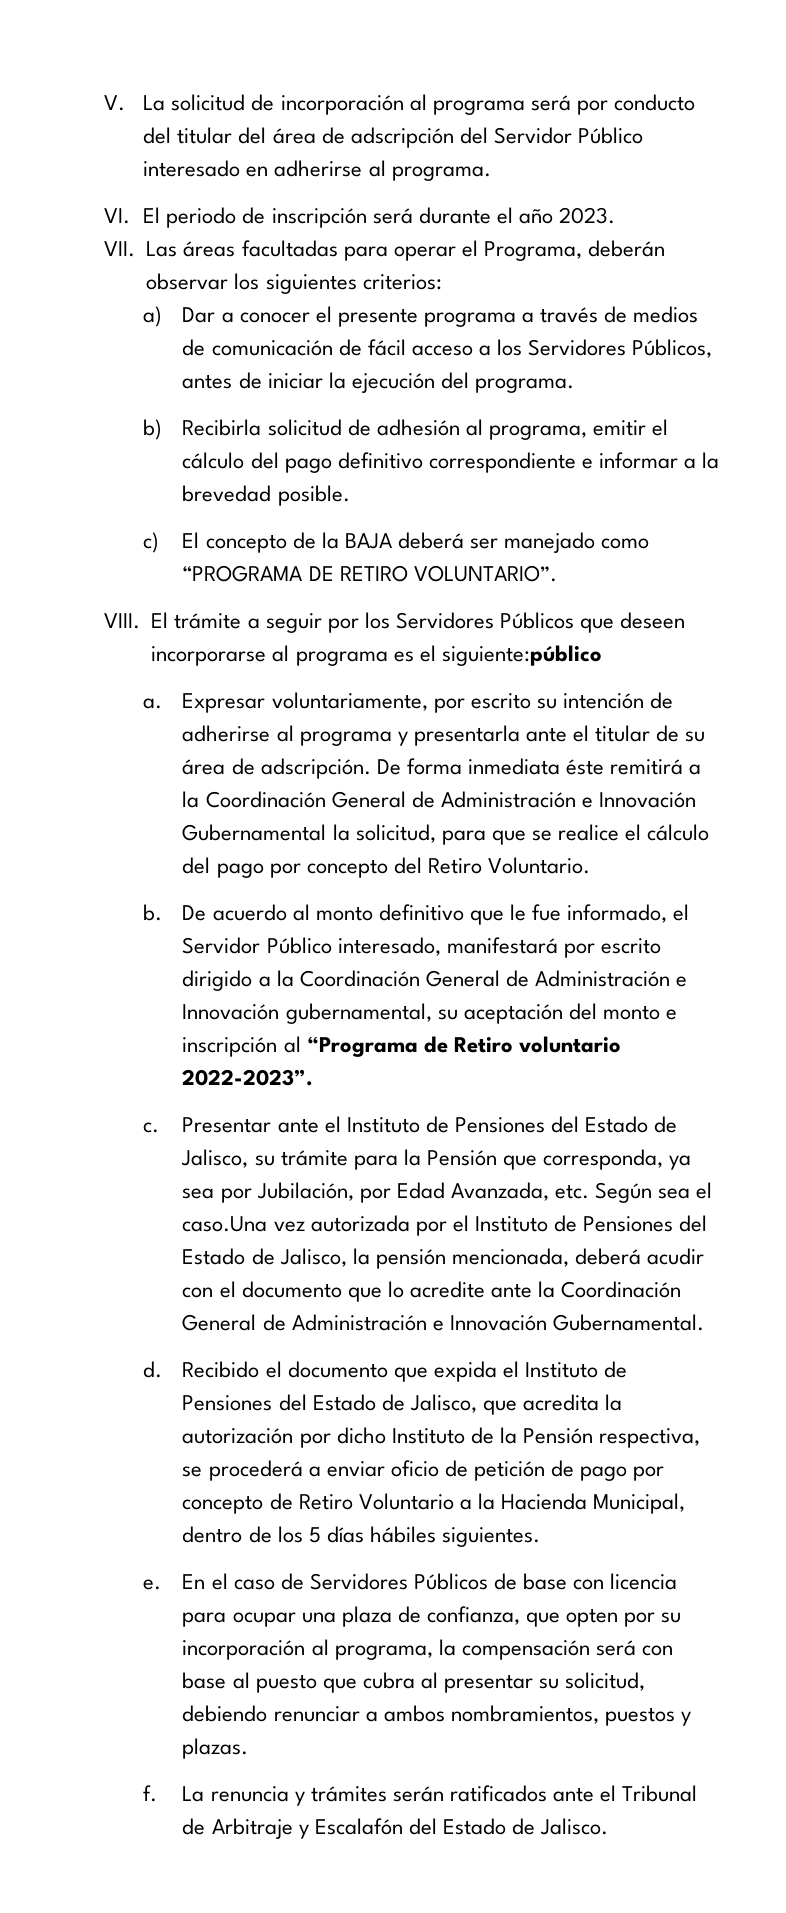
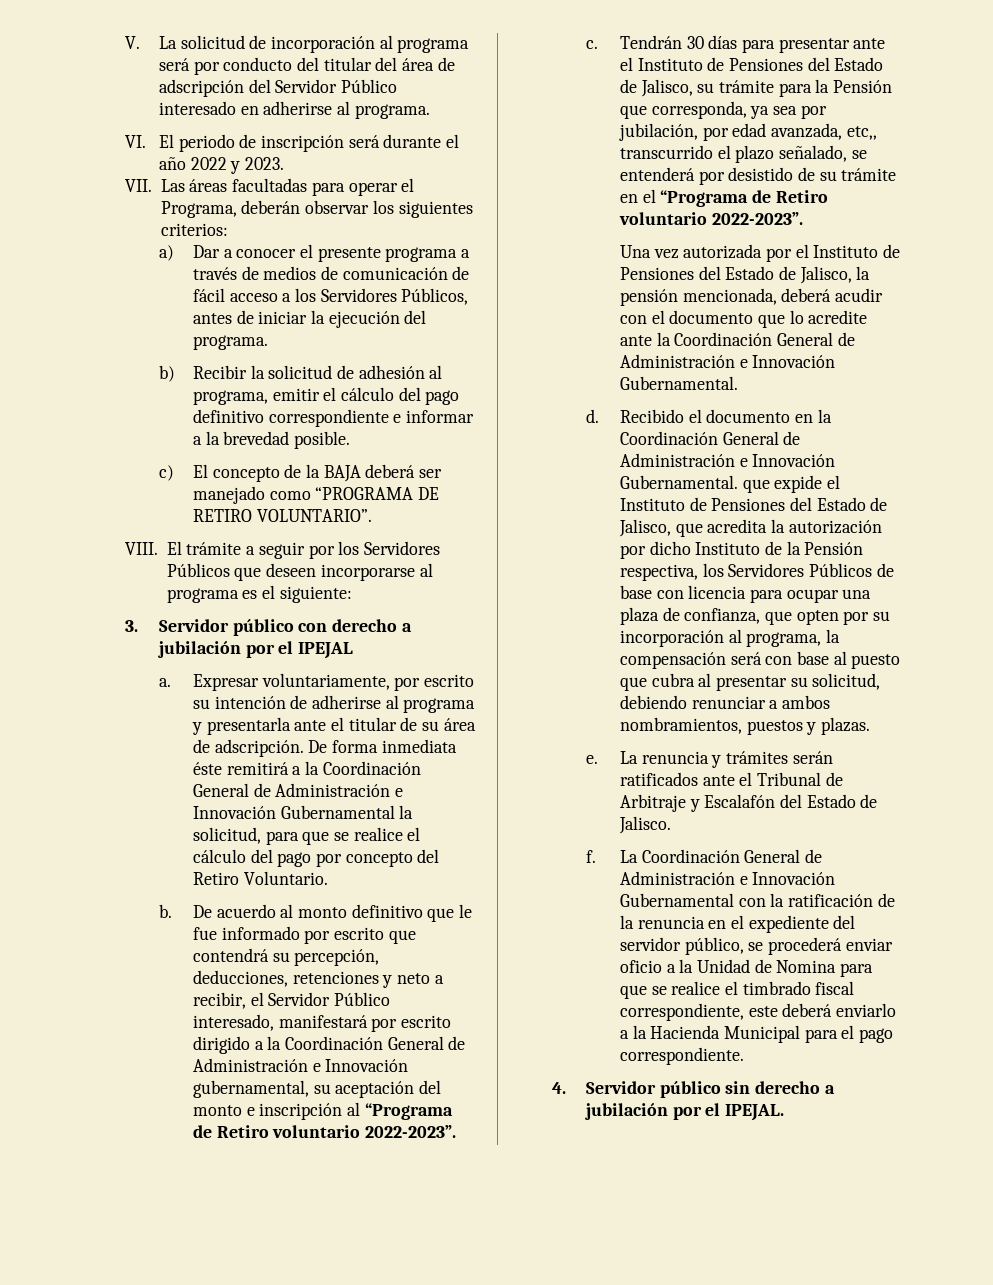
(553, 216) none -> [190,157,241,174] 2022 y
[182,419,262,436] Recibirla -> [192,365,265,379] Recibir la
[441,645,602,666] siguiente:público -> [279,586,352,603] [124,619,412,636] [157,641,354,659] siguiente: // 3. Servidor público con derecho a jubilación por el IPEJAL
[567,904,668,923] informado, -> [221,926,416,944] [192,948,380,966] [192,970,444,988] [192,992,246,1009] informado por escrito que contendrá su percepción, deducciones, retenciones y neto a recibir,
[182,1117,272,1133] Presentar -> [619,35,850,53] Tendrán 30 días para presentar
[256,1182,713,1203] [182,1216,268,1232] Jubilación, por Edad Avanzada, etc. Según sea el caso.Una -> [618,123,877,141] [619,145,867,163] [619,167,897,185] [619,189,828,207] [618,212,803,225] [619,245,651,258] jubilación, por edad avanzada, etc,, transcurrido el plazo señalado, se entenderá por desistido de su trámite en el “Programa de Retiro voluntario 2022-2023”. // Una
[393,1361,497,1382] que expida -> [794,409,832,423] [619,431,801,445] [619,453,836,467] [619,475,823,493] en la Coordinación General de Administración e Innovación Gubernamental. que expide
[182,1460,665,1481] [182,1493,685,1514] [182,1526,540,1547] [143,1573,304,1590] se procederá a enviar oficio de petición de pago por concepto de Retiro Voluntario a la Hacienda Municipal, dentro de los 5 días hábiles siguientes. // e. En el caso de -> [702,563,724,577] los
[143,1785,158,1802] f. -> [585,755,598,764] e.
(608, 1826) none -> [585,849,822,863] [619,871,836,885] [619,893,895,907] [619,915,856,933] [619,937,893,955] [619,959,874,977] [619,981,855,999] [619,1003,896,1021] [619,1025,894,1043] [619,1047,744,1065] [551,1081,835,1098] [584,1103,785,1121] // f. La Coordinación General de Administración e Innovación Gubernamental con la ratificación de la renuncia en el expediente del servidor público, se procederá enviar oficio a la Unidad de Nomina para que se realice el timbrado fiscal correspondiente, este deberá enviarlo a la Hacienda Municipal para el pago correspondiente. // 4. Servidor público sin derecho a jubilación por el IPEJAL.

